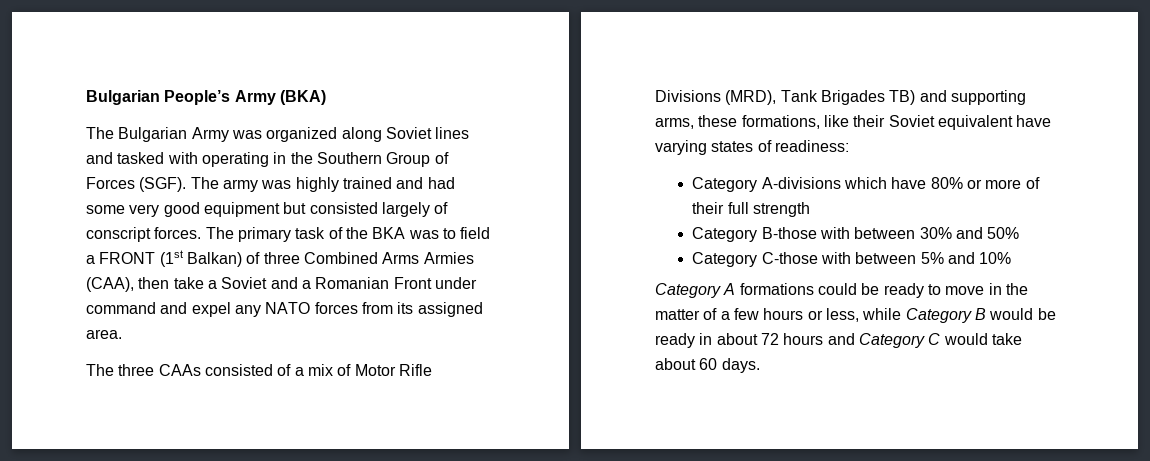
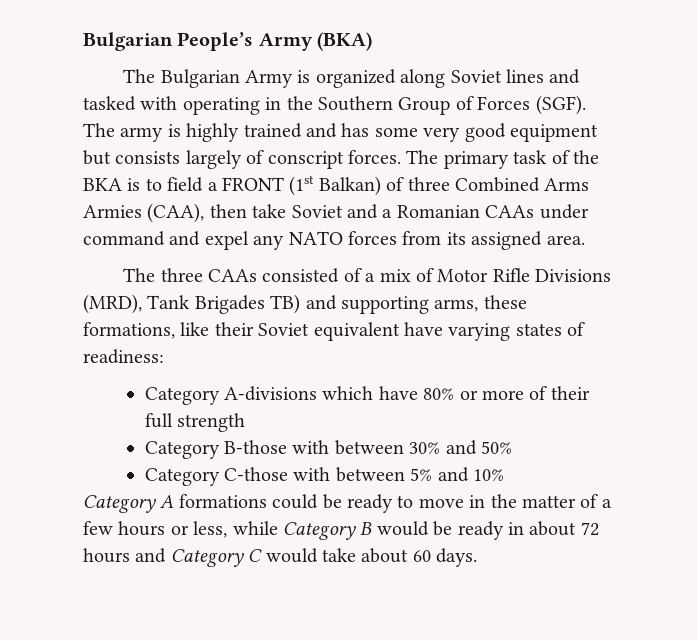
[231,130,262,139] was -> [297,70,311,83] is
[261,180,292,189] was -> [167,124,181,137] is
[427,177,455,189] had -> [341,123,370,137] has
[309,202,378,214] consisted -> [115,151,181,164] consists
[408,230,439,239] was -> [127,178,141,191] is
[207,280,217,289] a -> (287, 211) none
[393,277,432,289] Front -> [485,205,535,218] CAAs

